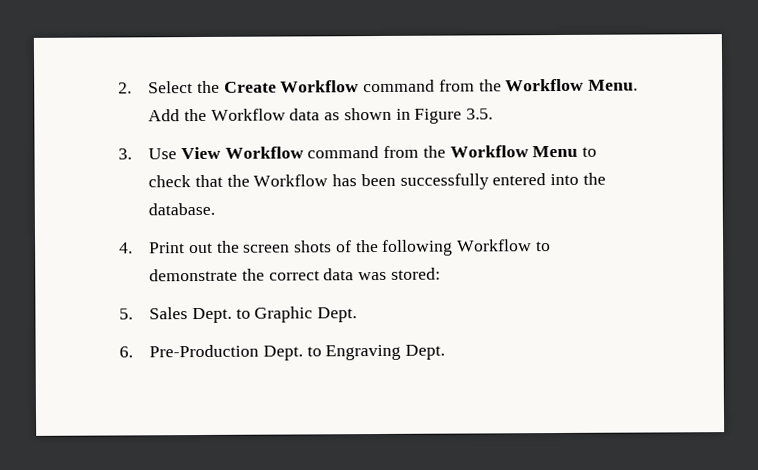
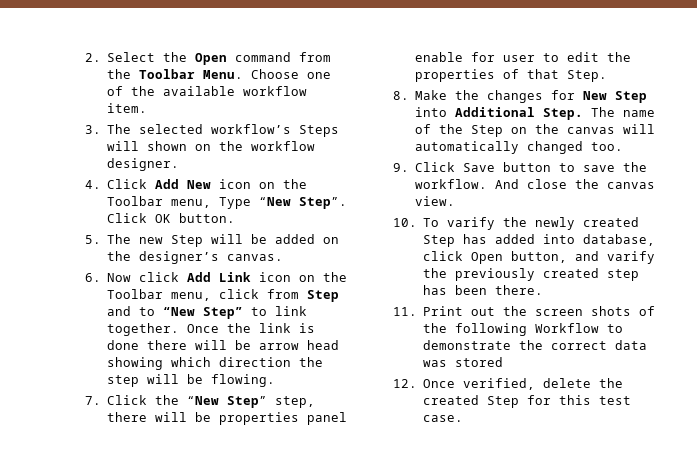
[223,78,638,93] [148,107,493,124] [118,145,597,160] [148,172,606,190] [148,202,216,216] [119,242,134,254] Create Workflow command from the Workflow Menu. Add the Workflow data as shown in Figure 3.5. // 3. Use View Workflow command from the Workflow Menu to check that the Workflow has been successfully entered into the database. // 4. -> [194,52,331,65] [106,69,331,79] [106,86,307,96] [106,103,147,113] [84,124,339,137] [106,141,315,151] [106,158,179,171] [84,179,307,189] [106,196,347,209] [106,213,235,223] [84,234,339,247] [106,251,283,264] [84,272,347,282] [106,289,339,302] [106,306,307,319] [106,323,315,336] [106,340,339,350] [106,357,323,370] [106,374,275,387] [84,395,315,408] [106,412,347,425] [414,52,631,62] [414,69,607,82] [392,90,647,103] [414,107,655,120] [414,124,655,137] [414,141,623,154] [392,162,647,172] [414,179,655,189] [414,196,455,206] [392,217,639,230] [422,234,655,247] [422,251,655,264] [422,268,639,281] [422,285,543,295] [392,307,417,316] Open command from the Toolbar Menu. Choose one of the available workflow item. // 3. The selected workflow’s Steps will shown on the workflow designer. // 4. Click Add New icon on the Toolbar menu, Type “New Step”. Click OK button. // 5. The new Step will be added on the designer’s canvas. // 6. Now click Add Link icon on the Toolbar menu, click from Step and to “New Step” to link together. Once the link is done there will be arrow head showing which direction the step will be flowing. // 7. Click the “New Step” step, there will be properties panel enable for user to edit the properties of that Step. // 8. Make the changes for New Step into Additional Step. The name of the Step on the canvas will automatically changed too. // 9. Click Save button to save the workflow. And close the canvas view. // 10. To varify the newly created Step has added into database, click Open button, and varify the previously created step has been there. // 11.
[390,267,441,280] [119,306,358,324] [119,344,446,361] stored: // 5. Sales Dept. to Graphic Dept. // 6. Pre-Production Dept. to Engraving Dept. -> [454,357,503,367] [392,378,623,390] [422,395,631,408] [422,415,463,422] stored // 12. Once verified, delete the created Step for this test case.

